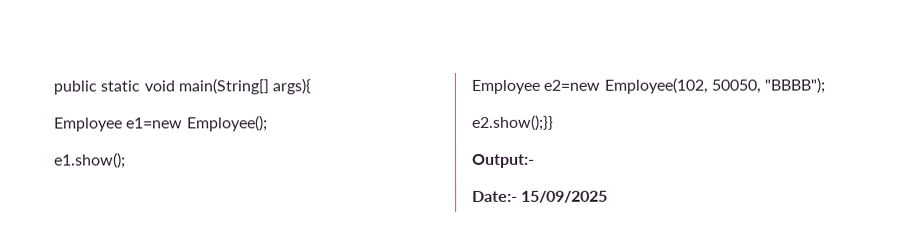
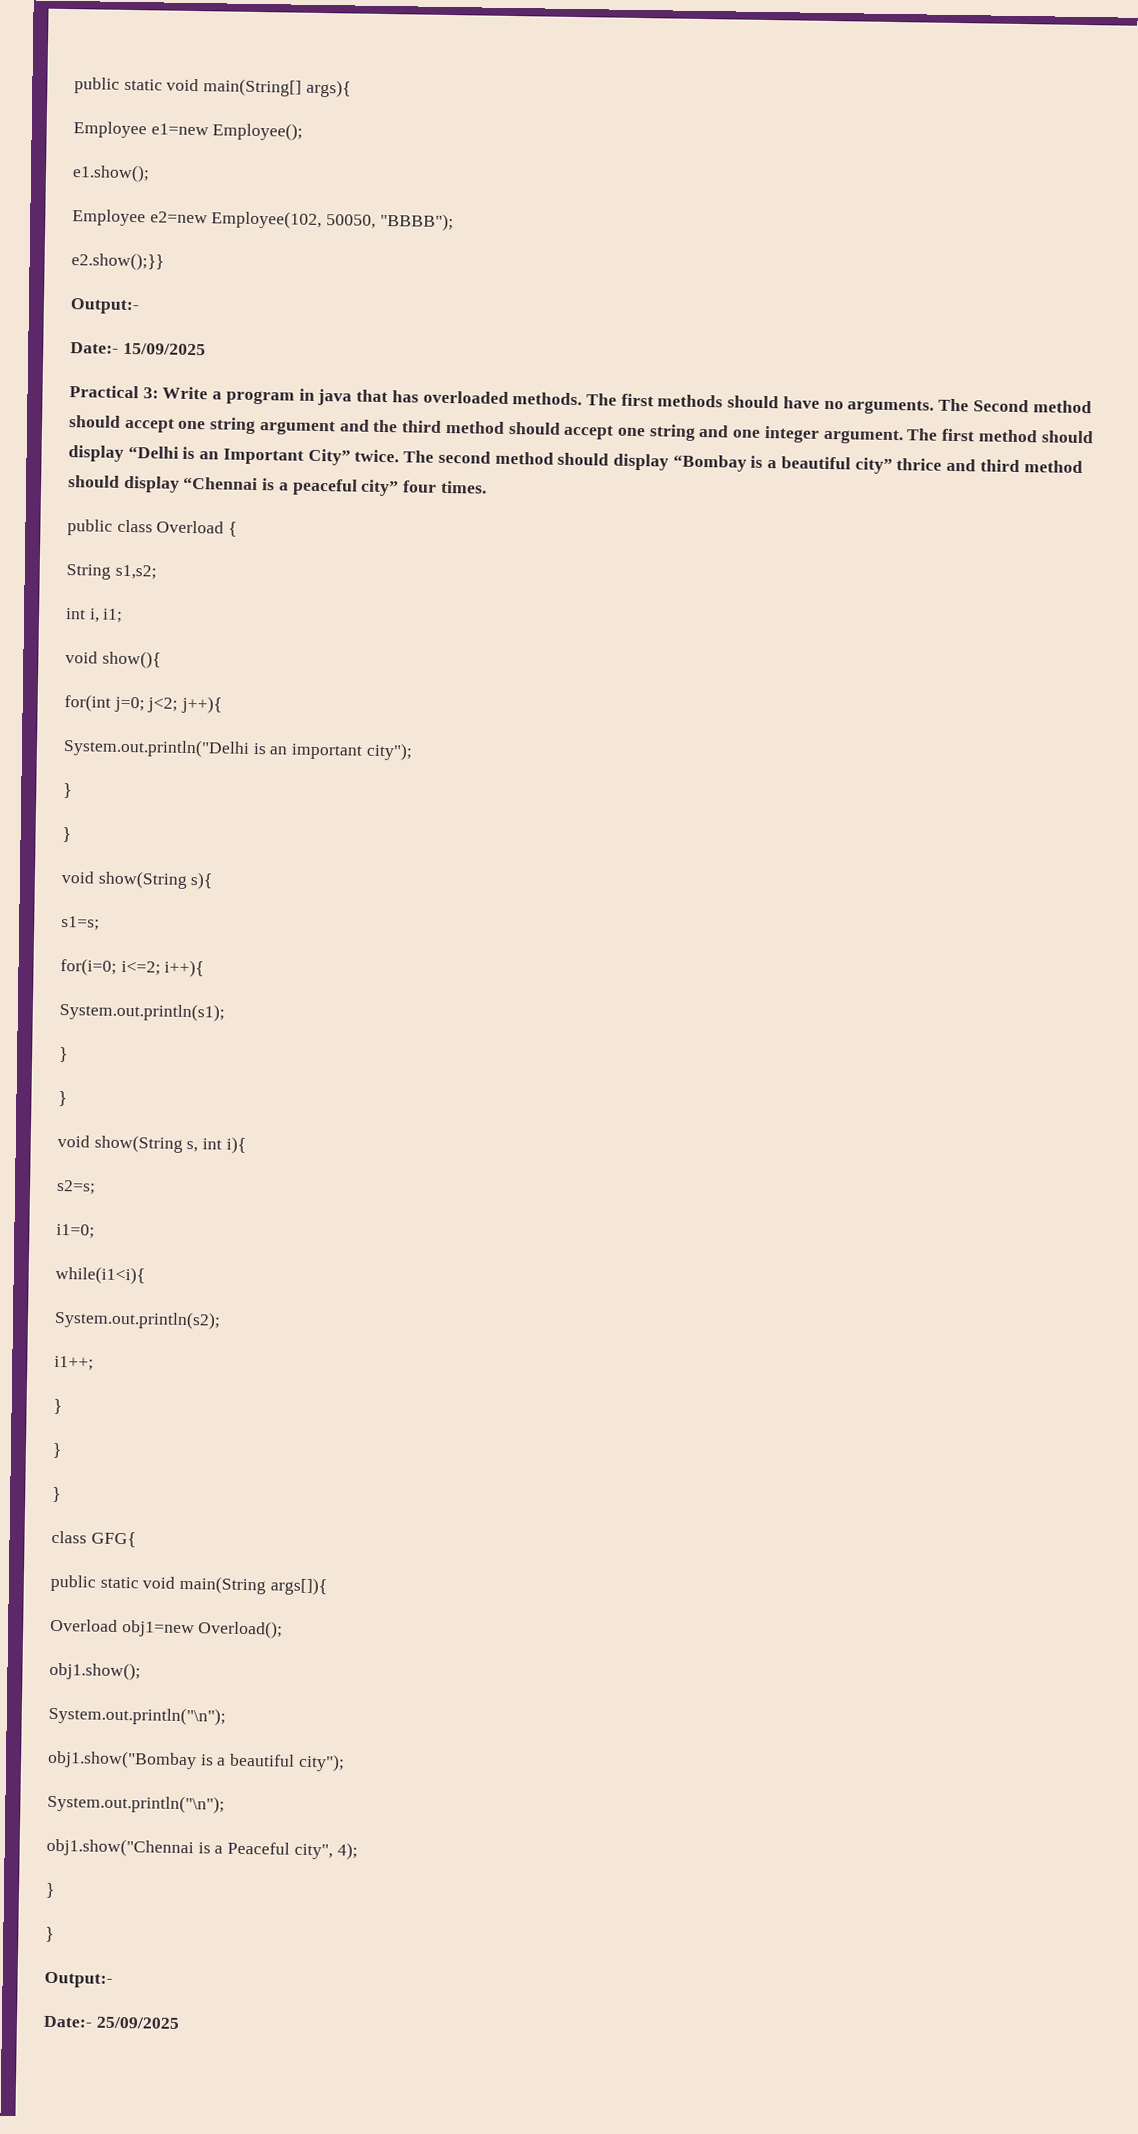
(609, 196) none -> [69,385,1092,415] [68,415,1094,445] [68,445,1083,475] [68,475,487,497] [67,519,238,537] [66,564,157,580] [65,608,124,623] [65,650,161,669] [64,694,223,714] [63,738,413,761] [63,783,72,799] [62,827,71,843] [61,870,214,890] [61,916,100,931] [60,958,205,978] [59,1001,225,1022] [59,1046,68,1063] [58,1090,67,1107] [57,1134,246,1154] [56,1179,96,1195] [56,1223,95,1239] [55,1265,145,1285] [54,1309,221,1330] [54,1355,94,1371] [53,1398,62,1415] [52,1442,62,1459] [52,1486,61,1503] [51,1530,136,1548] [50,1574,327,1596] [50,1618,284,1639] [49,1661,141,1681] [48,1705,226,1726] [47,1749,345,1772] [47,1793,225,1814] [46,1837,358,1860] [45,1882,55,1899] [45,1926,54,1943] [44,1971,113,1988] [43,2015,180,2029] // Practical 3: Write a program in java that has overloaded methods. The first methods should have no arguments. The Second method should accept one string argument and the third method should accept one string and one integer argument. The first method should display “Delhi is an Important City” twice. The second method should display “Bombay is a beautiful city” thrice and third method should display “Chennai is a peaceful city” four times. // public class Overload { // String s1,s2; // int i, i1; // void show(){ // for(int j=0; j<2; j++){ // System.out.println("Delhi is an important city"); // } // } // void show(String s){ // s1=s; // for(i=0; i<=2; i++){ // System.out.println(s1); // } // } // void show(String s, int i){ // s2=s; // i1=0; // while(i1<i){ // System.out.println(s2); // i1++; // } // } // } // class GFG{ // public static void main(String args[]){ // Overload obj1=new Overload(); // obj1.show(); // System.out.println("\n"); // obj1.show("Bombay is a beautiful city"); // System.out.println("\n"); // obj1.show("Chennai is a Peaceful city", 4); // } // } // Output:- // Date:- 25/09/2025

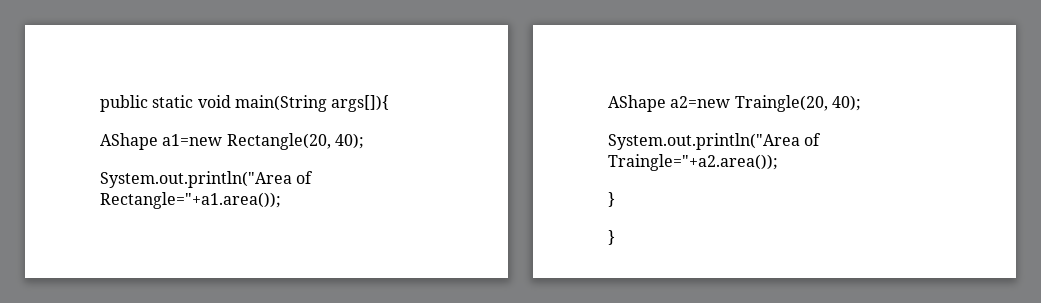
[74,77,351,98] [73,121,304,141] [72,164,150,183] [72,209,454,232] [71,252,164,271] [70,298,140,315] [70,342,206,356] [69,385,1092,415] [68,415,1094,445] [68,445,1083,475] [68,475,487,497] [67,519,238,537] [66,564,157,580] [65,608,124,623] [65,650,161,669] [64,694,223,714] [63,738,413,761] [63,783,72,799] [62,827,71,843] [61,870,214,890] [61,916,100,931] [60,958,205,978] [59,1001,225,1022] [59,1046,68,1063] [58,1090,67,1107] [57,1134,246,1154] [56,1179,96,1195] [56,1223,95,1239] [55,1265,145,1285] [54,1309,221,1330] [54,1355,94,1371] [53,1398,62,1415] [52,1442,62,1459] [52,1486,61,1503] [51,1530,136,1548] [50,1574,327,1596] [50,1618,284,1639] [49,1661,141,1681] [48,1705,226,1726] [47,1749,345,1772] [47,1793,225,1814] [46,1837,358,1860] [45,1882,55,1899] [45,1926,54,1943] [44,1971,113,1988] [43,2015,180,2029] public static void main(String[] args){ // Employee e1=new Employee(); // e1.show(); // Employee e2=new Employee(102, 50050, "BBBB"); // e2.show();}} // Output:- // Date:- 15/09/2025 // Practical 3: Write a program in java that has overloaded methods. The first methods should have no arguments. The Second method should accept one string argument and the third method should accept one string and one integer argument. The first method should display “Delhi is an Important City” twice. The second method should display “Bombay is a beautiful city” thrice and third method should display “Chennai is a peaceful city” four times. // public class Overload { // String s1,s2; // int i, i1; // void show(){ // for(int j=0; j<2; j++){ // System.out.println("Delhi is an important city"); // } // } // void show(String s){ // s1=s; // for(i=0; i<=2; i++){ // System.out.println(s1); // } // } // void show(String s, int i){ // s2=s; // i1=0; // while(i1<i){ // System.out.println(s2); // i1++; // } // } // } // class GFG{ // public static void main(String args[]){ // Overload obj1=new Overload(); // obj1.show(); // System.out.println("\n"); // obj1.show("Bombay is a beautiful city"); // System.out.println("\n"); // obj1.show("Chennai is a Peaceful city", 4); // } // } // Output:- // Date:- 25/09/2025 -> [100,95,390,112] [100,133,364,150] [100,171,314,188] [100,192,281,209] [608,95,861,112] [608,133,822,150] [608,154,778,171] [608,192,615,207] [608,230,615,245] public static void main(String args[]){ // AShape a1=new Rectangle(20, 40); // System.out.println("Area of Rectangle="+a1.area()); // AShape a2=new Traingle(20, 40); // System.out.println("Area of Traingle="+a2.area()); // } // }

